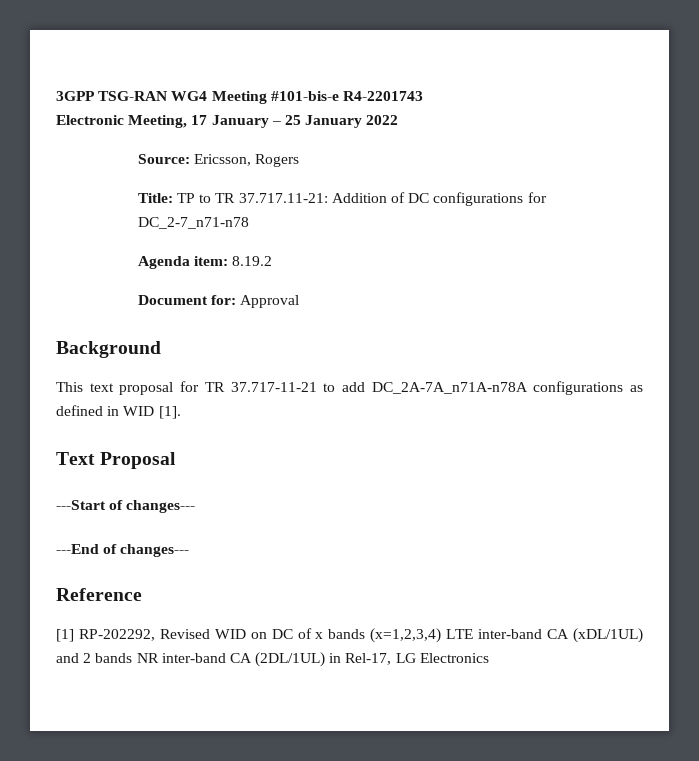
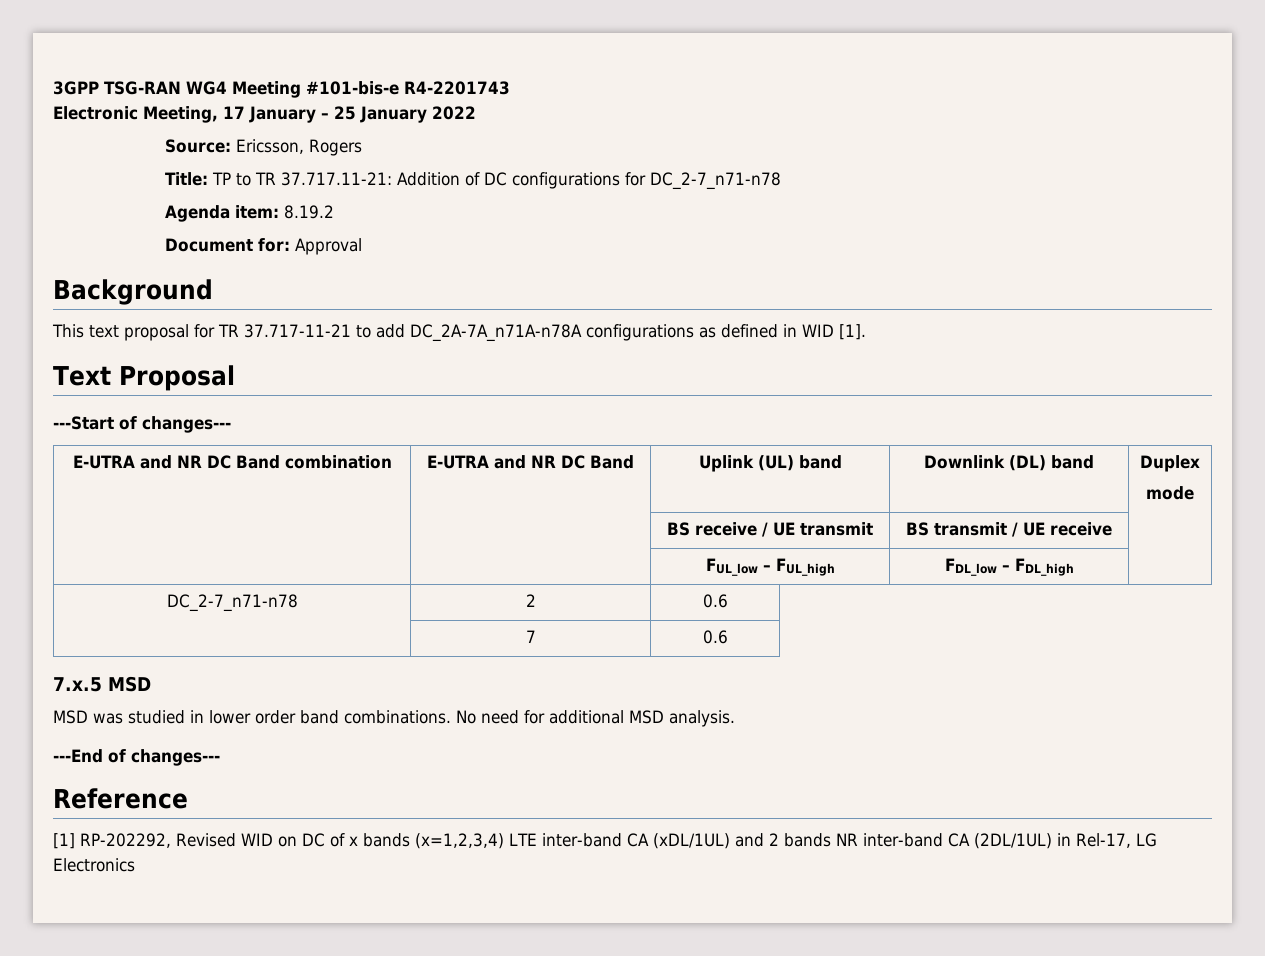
(196, 506) none -> [72,455,392,469] [427,455,634,469] [698,455,842,472] [924,455,1094,471] [1140,455,1200,472] [1146,486,1194,500] [667,522,873,537] [906,522,1112,537] [705,558,835,576] [944,558,1074,576] [166,594,298,612] [525,594,536,607] [702,594,728,608] [525,630,536,643] [702,630,728,644] [53,676,151,692] [53,710,735,727] // E-UTRA and NR DC Band combination | E-UTRA and NR DC Band | Uplink (UL) band | Downlink (DL) band | Duplex // mode // | | BS receive / UE transmit | BS transmit / UE receive | // | | FUL_low – FUL_high | FDL_low – FDL_high | // DC_2-7_n71-n78 | 2 | 0.6 // | 7 | 0.6 // 7.x.5 MSD // MSD was studied in lower order band combinations. No need for additional MSD analysis.

